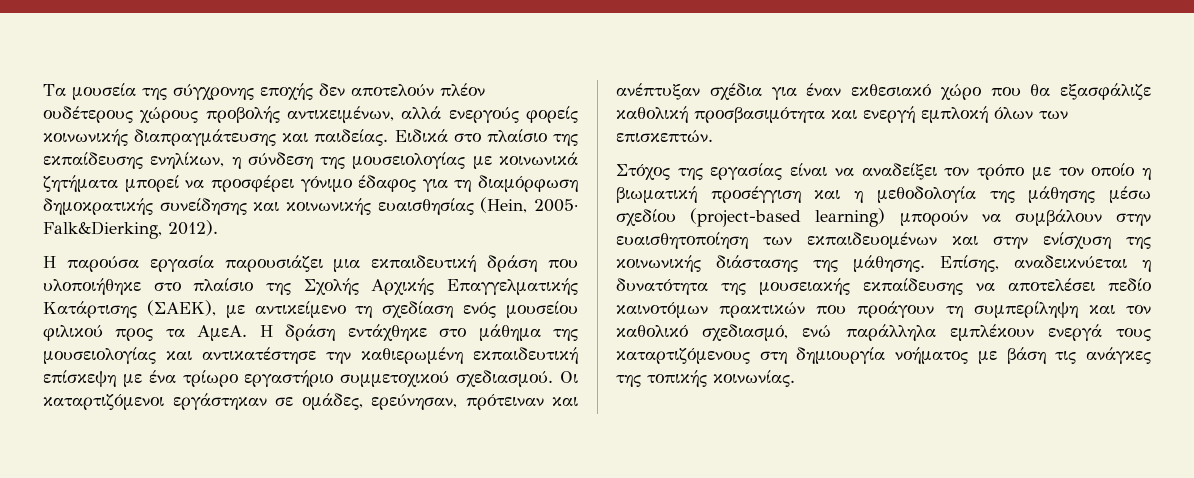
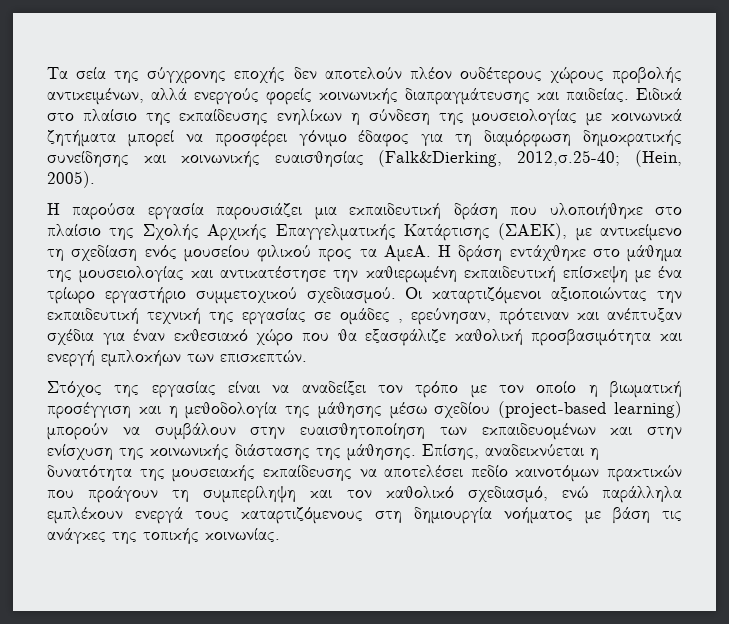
[71,83,136,100] μουσεία -> [76,67,107,79] σεία
[150,152,225,169] ενηλίκων, -> [277,109,343,126] ενηλίκων
[480,197,578,213] [43,220,218,239] (Hein, 2005· Falk&Dierking, 2012). -> [378,150,682,167] [47,171,95,188] (Falk&Dierking, 2012,σ.25-40; (Hein, 2005).
[172,393,363,410] εργάστηκαν σε ομάδες, -> [551,287,682,304] [47,308,403,325] αξιοποιώντας την εκπαιδευτική τεχνική της εργασίας σε ομάδες ,
[921,106,1033,123] εμπλοκή όλων -> [101,350,181,367] εμπλοκήων

